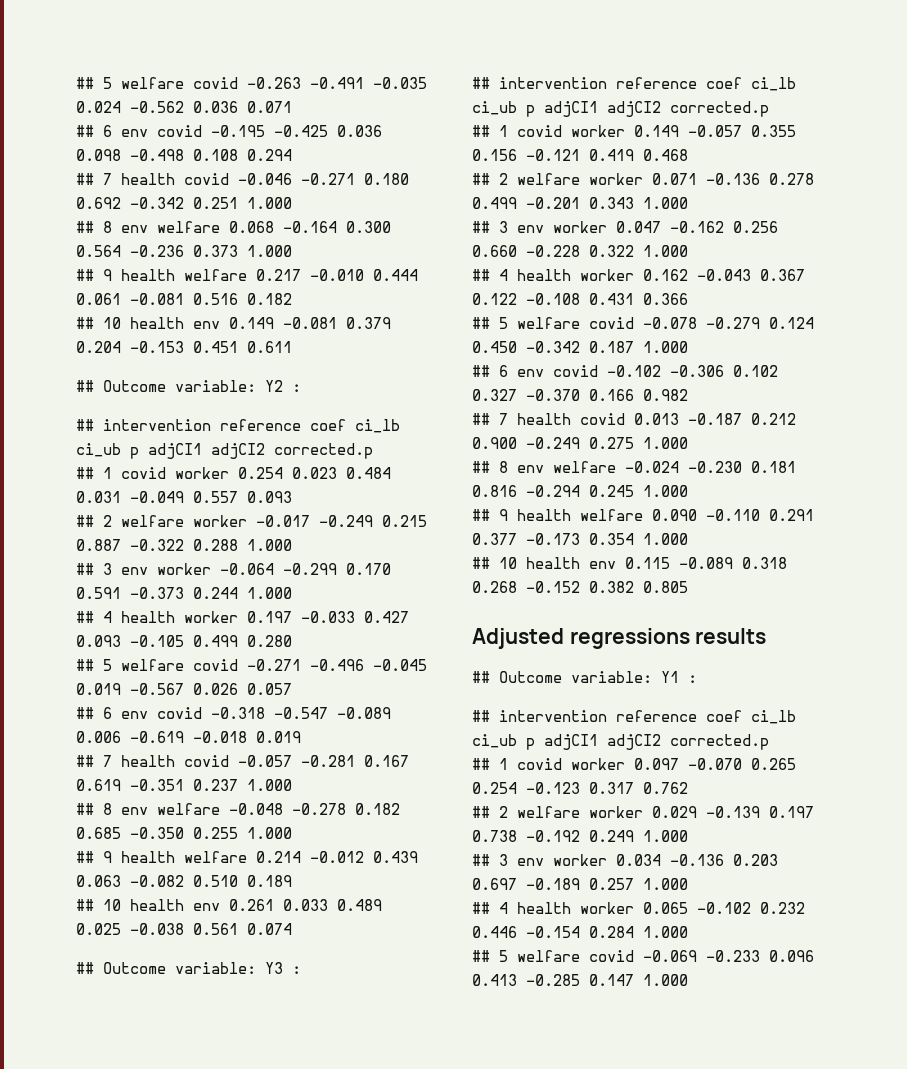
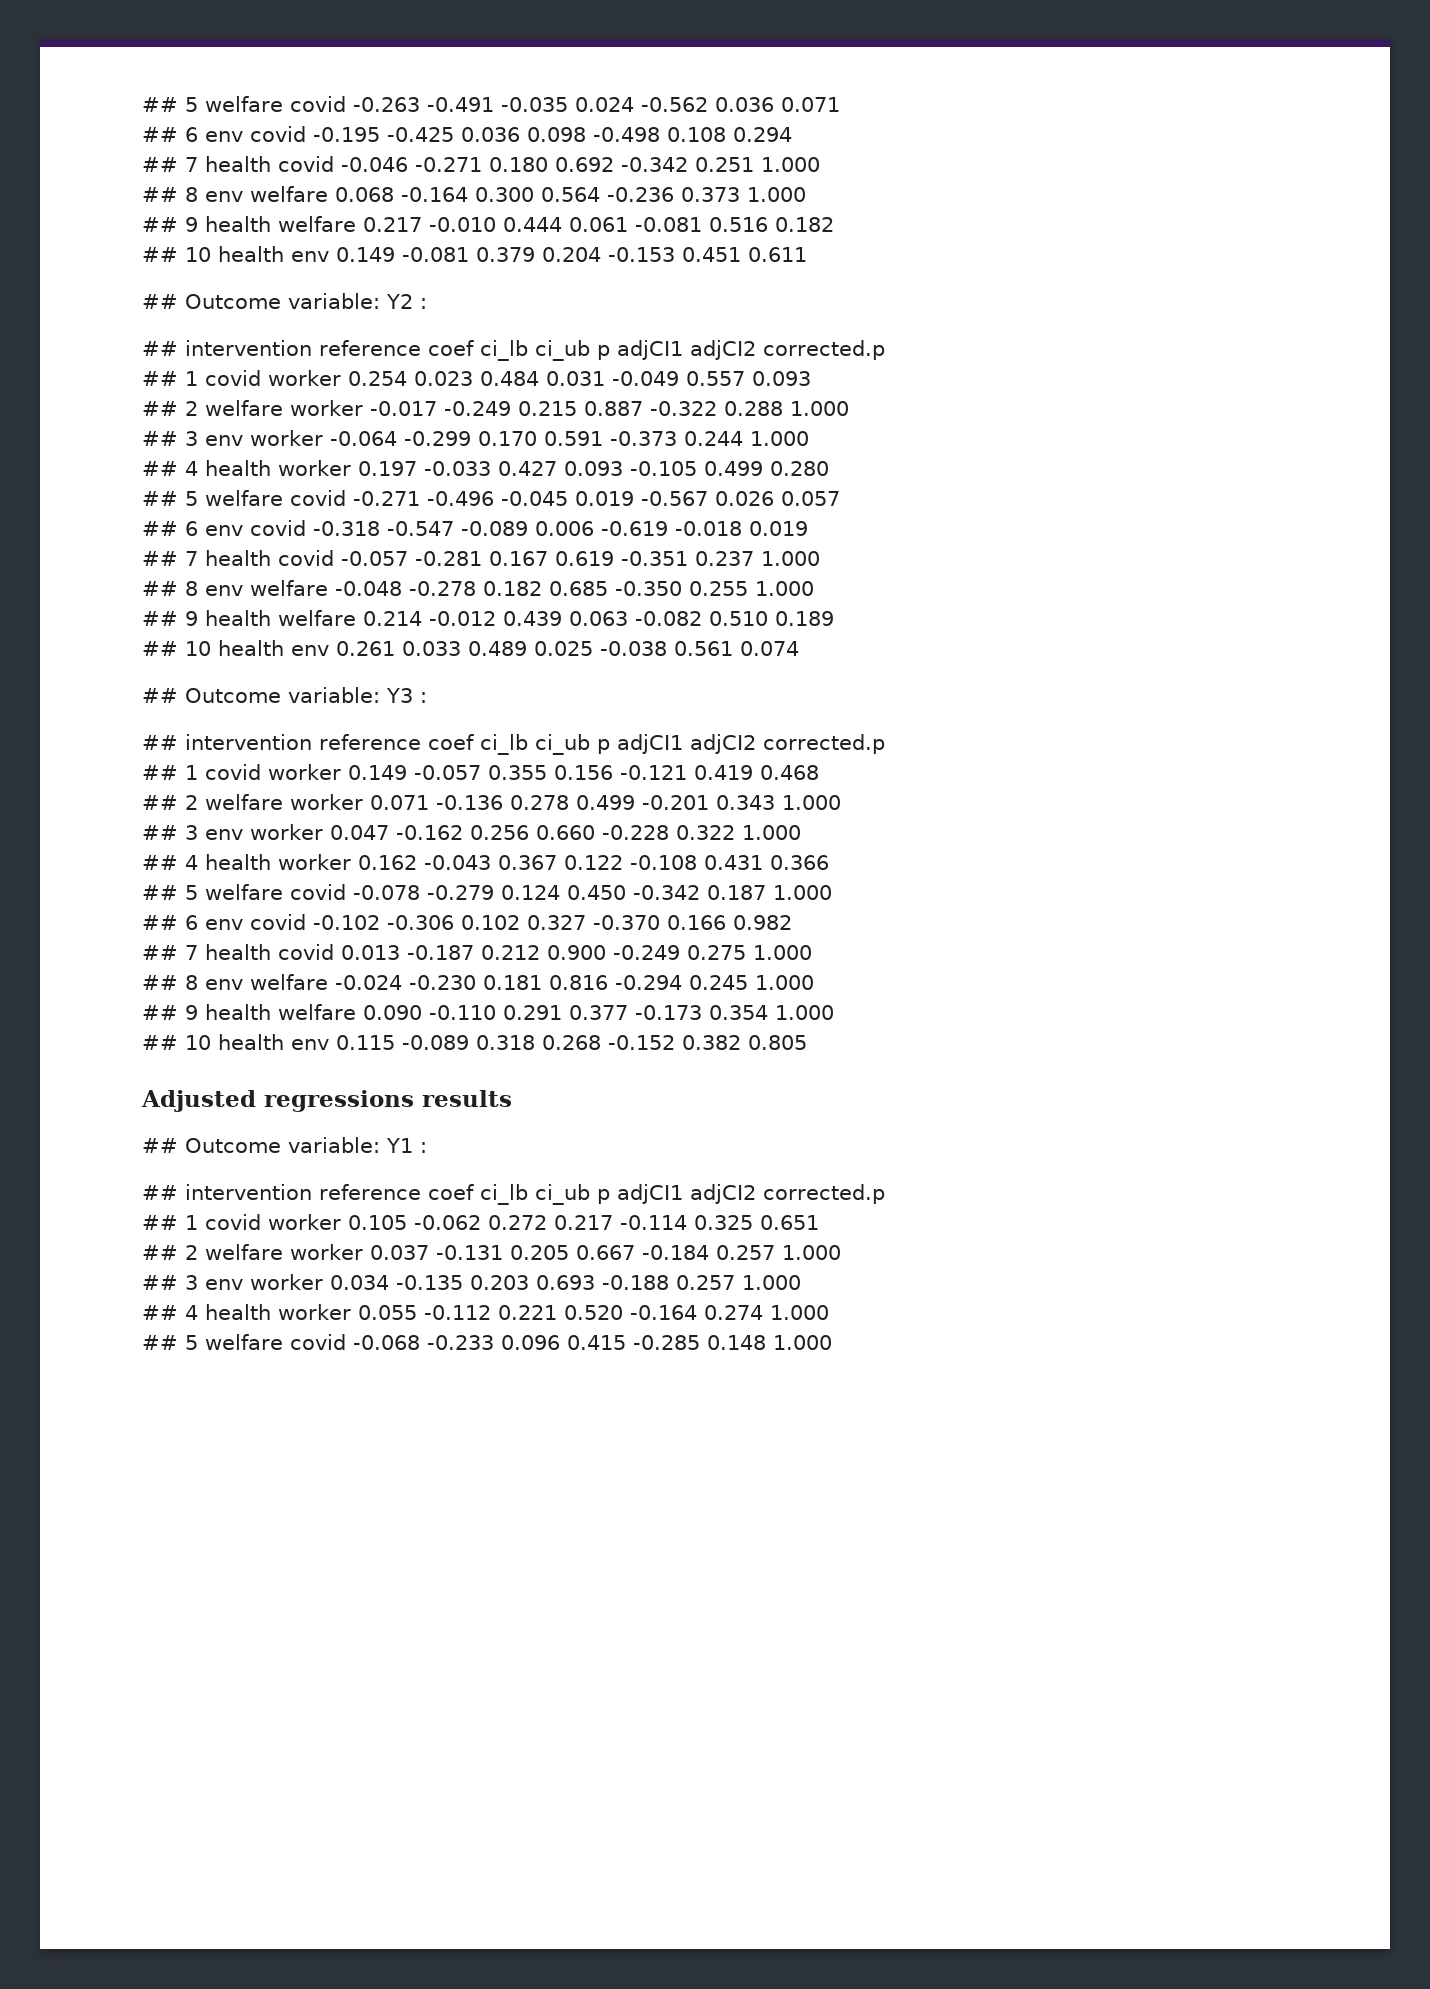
[634,758,796,770] [472,782,688,794] [472,806,814,818] [472,830,634,842] 0.097 -0.070 0.265 0.254 -0.123 0.317 0.762 // ## 2 welfare worker 0.029 -0.139 0.197 0.738 -0.192 0.249 -> [347,1215,819,1230] [142,1244,775,1260] 0.105 -0.062 0.272 0.217 -0.114 0.325 0.651 // ## 2 welfare worker 0.037 -0.131 0.205 0.667 -0.184 0.257
[670,854,778,866] [472,878,580,890] -0.136 0.203 0.697 -0.189 -> [395,1275,669,1290] -0.135 0.203 0.693 -0.188
[643,902,805,914] [472,926,634,938] 0.065 -0.102 0.232 0.446 -0.154 0.284 -> [357,1305,763,1320] 0.055 -0.112 0.221 0.520 -0.164 0.274
[643,950,697,962] -0.069 -> [353,1335,420,1350] -0.068
[472,974,634,986] 0.413 -0.285 0.147 -> [567,1335,766,1350] 0.415 -0.285 0.148

